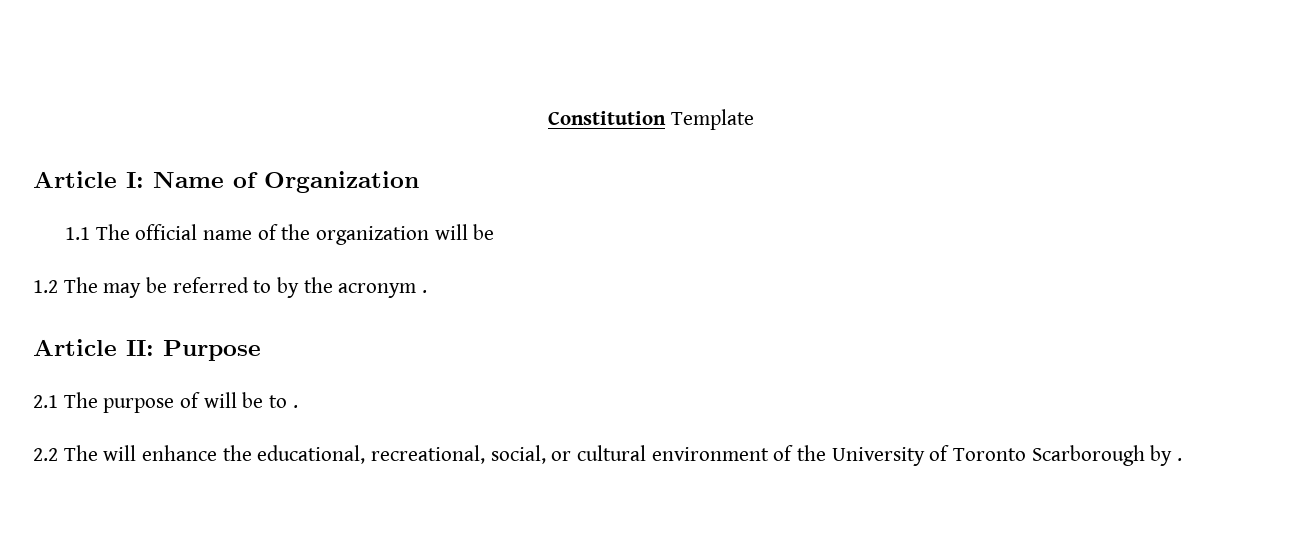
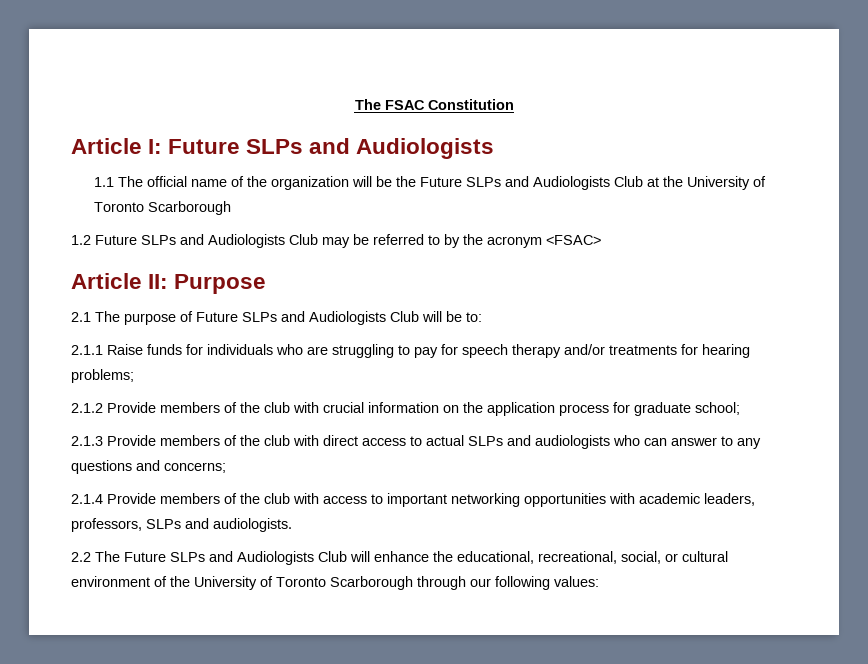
(548, 118) none -> [354,99,425,110] The FSAC
[670,109,754,130] Template -> (514, 104) none
[153,171,419,193] Name of Organization -> [168,138,495,159] Future SLPs and Audiologists
[33,277,98,293] // 1.2 The -> [395,176,766,190] [93,201,231,215] [71,234,318,248] the Future SLPs and Audiologists Club at the University of Toronto Scarborough // 1.2 Future SLPs and Audiologists Club
[422,290,428,293] . -> [546,235,601,245] <FSAC>
[203,392,298,408] [33,445,98,461] will be to . // 2.2 The -> [196,311,482,325] [71,344,750,358] [71,369,134,383] [71,402,740,416] [71,435,761,449] [71,460,226,474] [71,493,755,507] [71,518,292,532] [71,551,347,565] Future SLPs and Audiologists Club will be to: // 2.1.1 Raise funds for individuals who are struggling to pay for speech therapy and/or treatments for hearing problems; // 2.1.2 Provide members of the club with crucial information on the application process for graduate school; // 2.1.3 Provide members of the club with direct access to actual SLPs and audiologists who can answer to any questions and concerns; // 2.1.4 Provide members of the club with access to important networking opportunities with academic leaders, professors, SLPs and audiologists. // 2.2 The Future SLPs and Audiologists Club
[1150,445,1183,466] by . -> [417,576,599,590] through our following values:

